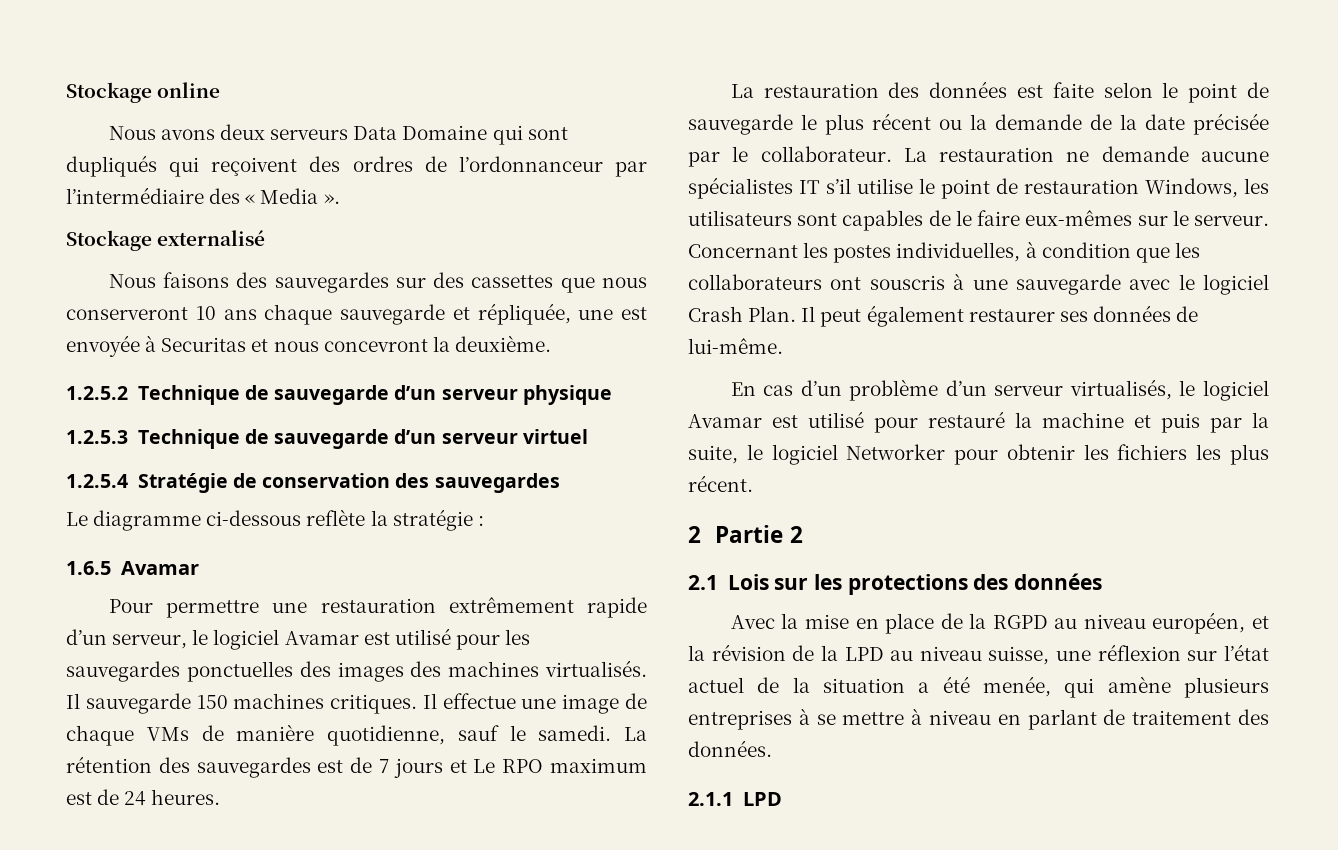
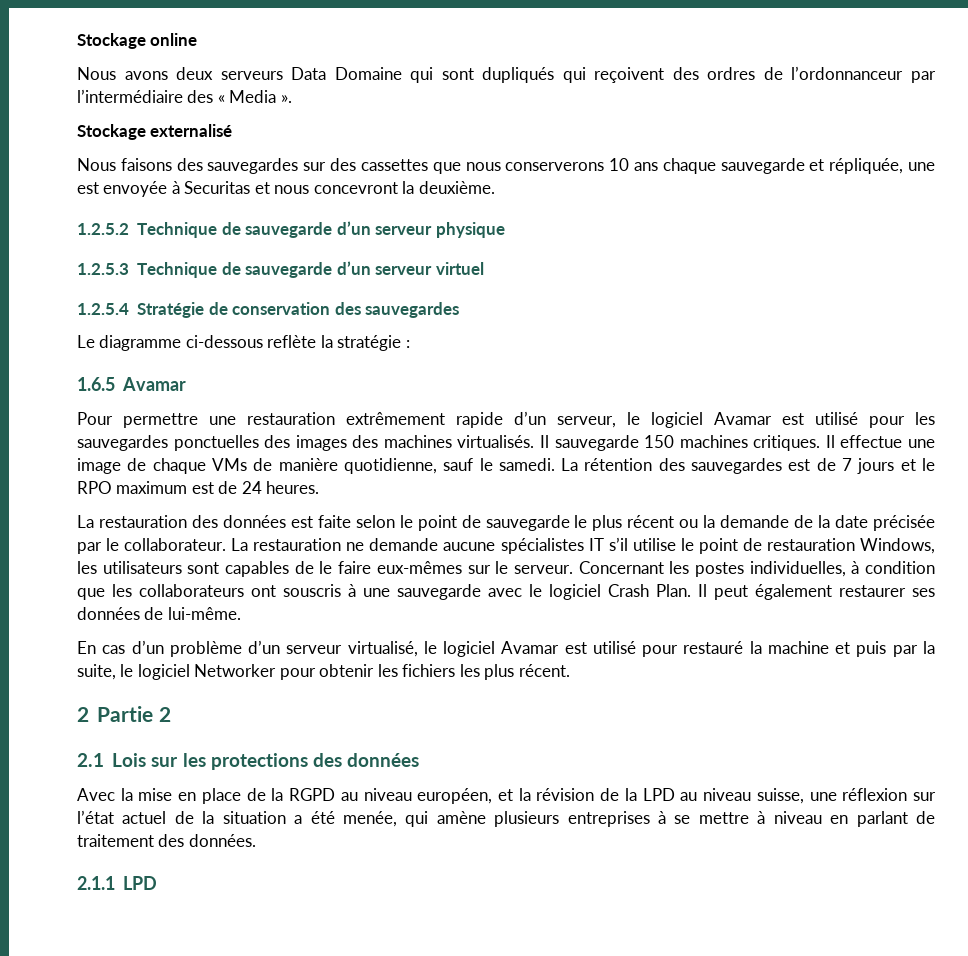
[66,307,188,320] conserveront -> [505,162,605,171] conserverons
[473,759,496,773] Le -> [921,458,935,471] le
[1069,379,1172,400] virtualisés, -> [347,641,418,657] virtualisé,

